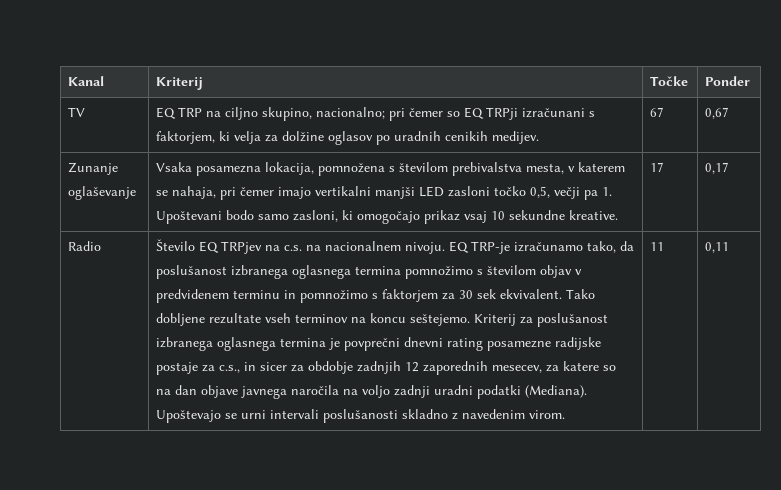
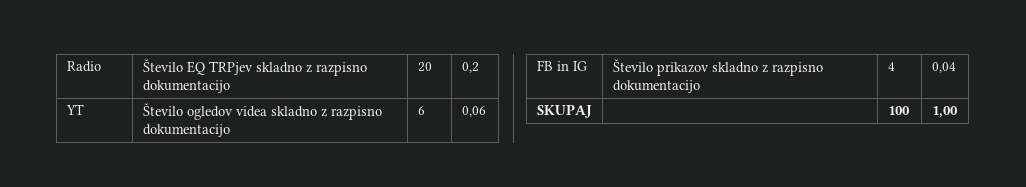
[68,76,105,86] [156,77,204,90] [650,76,689,86] [705,76,751,86] [68,107,86,117] [156,107,596,121] [156,131,540,145] [650,107,665,117] [705,107,730,119] [68,162,119,175] [68,186,137,200] [156,162,626,176] [156,186,613,200] [156,210,619,224] [650,162,665,172] [705,162,730,174] [68,241,102,251] [156,239,635,254] [156,265,583,279] [156,289,596,303] [156,313,609,327] [156,337,602,351] [156,361,617,375] [156,385,588,399] [156,409,566,423] [650,242,665,251] [705,242,730,253] Kanal | Kriterij | Točke | Ponder // TV | EQ TRP na ciljno skupino, nacionalno; pri čemer so EQ TRPji izračunani s faktorjem, ki velja za dolžine oglasov po uradnih cenikih medijev. | 67 | 0,67 // Zunanje oglaševanje | Vsaka posamezna lokacija, pomnožena s številom prebivalstva mesta, v katerem se nahaja, pri čemer imajo vertikalni manjši LED zasloni točko 0,5, večji pa 1. Upoštevani bodo samo zasloni, ki omogočajo prikaz vsaj 10 sekundne kreative. | 17 | 0,17 // Radio | Število EQ TRPjev na c.s. na nacionalnem nivoju. EQ TRP-je izračunamo tako, da poslušanost izbranega oglasnega termina pomnožimo s številom objav v predvidenem terminu in pomnožimo s faktorjem za 30 sek ekvivalent. Tako dobljene rezultate vseh terminov na koncu seštejemo. Kriterij za poslušanost izbranega oglasnega termina je povprečni dnevni rating posamezne radijske postaje za c.s., in sicer za obdobje zadnjih 12 zaporednih mesecev, za katere so na dan objave javnega naročila na voljo zadnji uradni podatki (Mediana). Upoštevajo se urni intervali poslušanosti skladno z navedenim virom. | 11 | 0,11 -> [66,61,101,72] [142,59,367,76] [142,80,230,93] [417,62,432,72] [461,62,479,73] [65,104,84,115] [142,103,382,120] [142,124,230,137] [417,106,425,115] [461,106,486,117] [536,60,587,71] [612,59,823,76] [612,80,700,93] [887,62,895,71] [931,62,956,73] [536,104,592,118] [887,106,910,115] [931,106,958,118] Radio | Število EQ TRPjev skladno z razpisno dokumentacijo | 20 | 0,2 // YT | Število ogledov videa skladno z razpisno dokumentacijo | 6 | 0,06 // FB in IG | Število prikazov skladno z razpisno dokumentacijo | 4 | 0,04 // SKUPAJ | | 100 | 1,00

